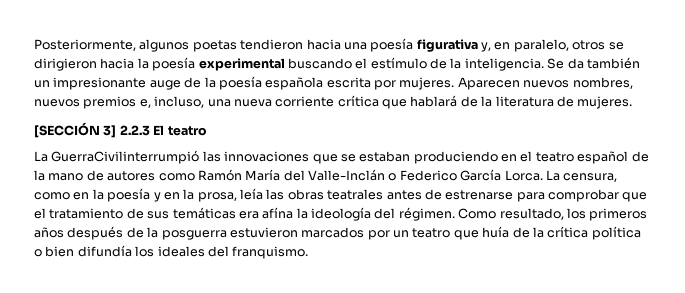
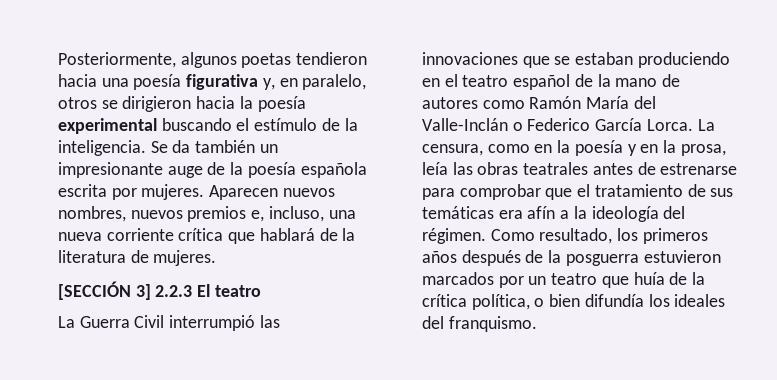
[51,150,200,164] GuerraCivilinterrumpió -> [79,315,256,331] Guerra Civil interrumpió
[262,207,294,219] afína -> [527,206,570,219] afín a
[591,226,641,240] política -> [471,294,530,310] política,

